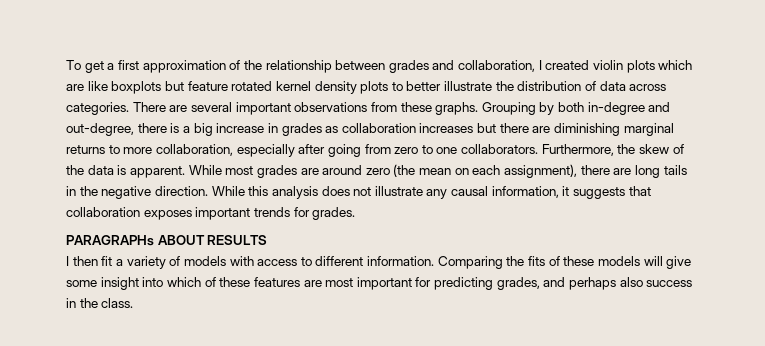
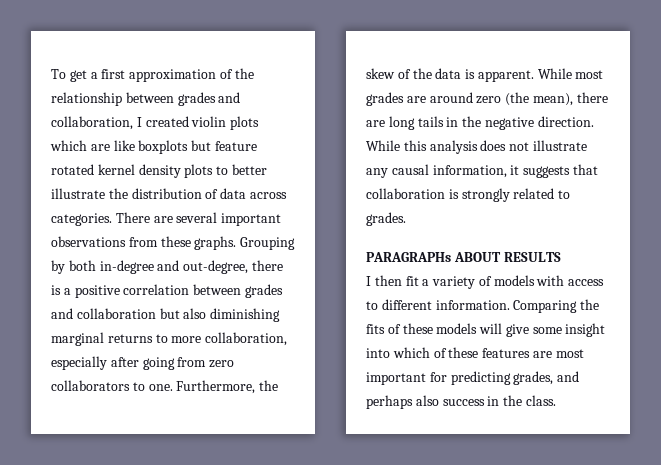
[193,123,551,136] big increase in grades as collaboration increases but there are -> [74,284,283,298] [51,308,207,319] positive correlation between grades and collaboration but also
[421,144,539,154] to one collaborators. -> [51,380,173,391] collaborators to one.
[419,164,578,178] mean on each assignment), -> [532,93,573,106] mean),
[143,207,310,220] exposes important trends for -> [448,188,571,202] is strongly related to

